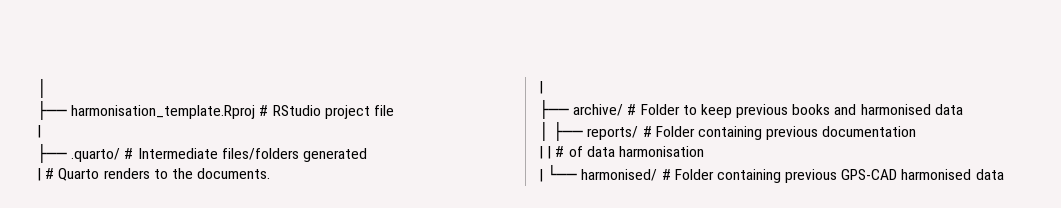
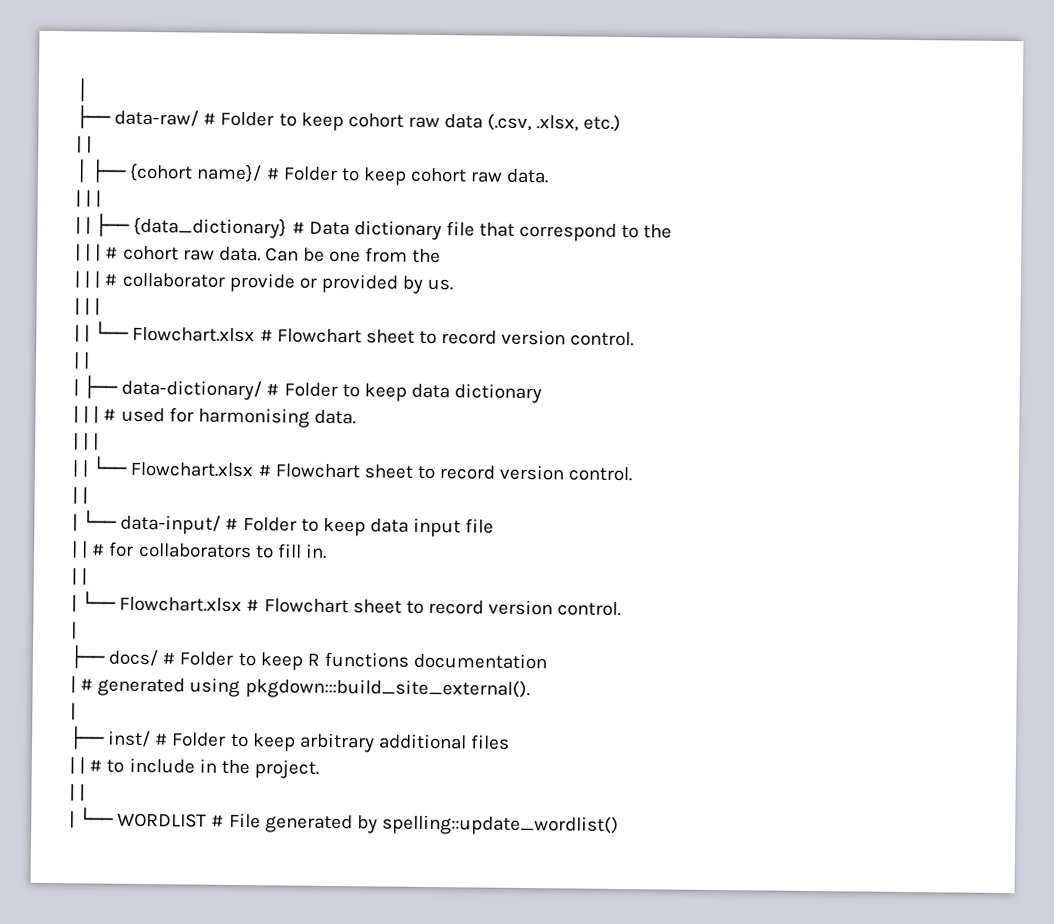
[71,105,394,119] [37,125,41,138] [37,143,367,163] [37,168,271,181] [539,81,543,94] [539,99,963,119] [539,121,917,141] [539,146,704,159] [539,164,1004,183] harmonisation_template.Rproj # RStudio project file // | // ├── .quarto/ # Intermediate files/folders generated // | # Quarto renders to the documents. // | // ├── archive/ # Folder to keep previous books and harmonised data // │ ├── reports/ # Folder containing previous documentation // | | # of data harmonisation // | └── harmonised/ # Folder containing previous GPS-CAD harmonised data -> [114,109,622,132] [76,135,93,154] [75,159,550,186] [75,189,102,208] [75,213,673,242] [75,243,442,264] [74,270,454,294] [74,297,101,316] [74,321,635,347] [73,351,91,370] [73,375,543,404] [73,405,356,428] [73,432,100,451] [72,456,633,482] [72,486,89,505] [72,510,495,538] [71,540,327,559] [71,567,88,586] [71,591,622,616] [71,621,77,640] [70,645,548,671] [70,675,530,701] [70,702,76,721] [69,726,511,753] [69,756,319,779] [69,783,86,802] [69,807,619,836] data-raw/ # Folder to keep cohort raw data (.csv, .xlsx, etc.) // | | // │ ├── {cohort name}/ # Folder to keep cohort raw data. // | | | // | | ├── {data_dictionary} # Data dictionary file that correspond to the // | | | # cohort raw data. Can be one from the // | | | # collaborator provide or provided by us. // | | | // | | └── Flowchart.xlsx # Flowchart sheet to record version control. // | | // | ├── data-dictionary/ # Folder to keep data dictionary // | | | # used for harmonising data. // | | | // | | └── Flowchart.xlsx # Flowchart sheet to record version control. // | | // | └── data-input/ # Folder to keep data input file // | | # for collaborators to fill in. // | | // | └── Flowchart.xlsx # Flowchart sheet to record version control. // | // ├── docs/ # Folder to keep R functions documentation // | # generated using pkgdown:::build_site_external(). // | // ├── inst/ # Folder to keep arbitrary additional files // | | # to include in the project. // | | // | └── WORDLIST # File generated by spelling::update_wordlist()

